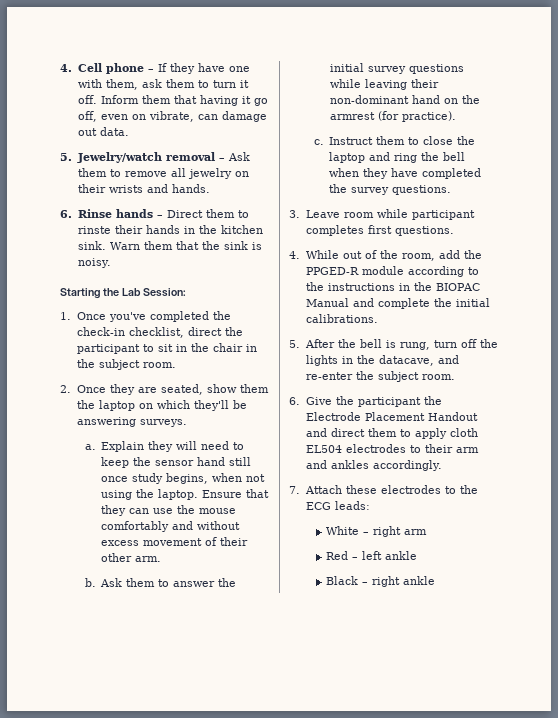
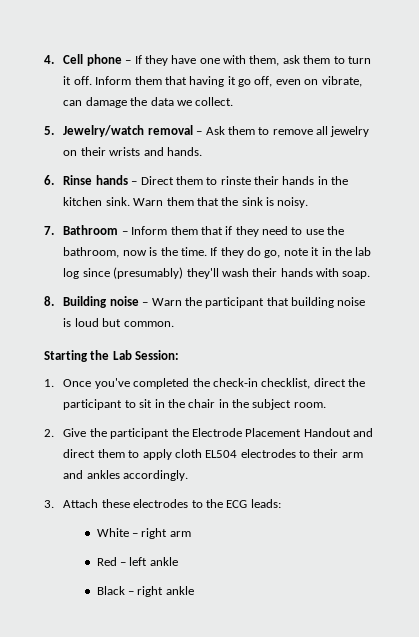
[77,127,129,136] out data. -> [130,97,234,106] the data we collect.
(112, 263) none -> [44,225,345,237] [63,247,372,258] [63,267,371,279] [44,296,366,308] [63,318,174,327] // 7. Bathroom – Inform them that if they need to use the bathroom, now is the time. If they do go, note it in the lab log since (presumably) they'll wash their hands with soap. // 8. Building noise – Warn the participant that building noise is loud but common.
[76,384,269,395] [76,400,247,411] [76,417,187,427] [84,441,245,452] [101,457,252,468] [101,473,266,484] [101,489,270,500] [101,505,237,516] [101,521,241,532] [101,537,249,546] [101,553,162,562] [84,578,237,587] [330,63,465,74] [330,79,440,90] [330,95,481,104] [330,111,457,122] [313,136,476,145] [329,152,466,163] [329,168,482,179] [329,184,452,195] [289,209,475,220] [305,225,454,236] [289,250,482,261] [305,266,479,277] [305,282,480,291] [305,298,490,309] [305,314,378,323] [289,339,498,350] [305,355,459,366] [305,371,455,382] [289,397,300,405] Once they are seated, show them the laptop on which they'll be answering surveys. // a. Explain they will need to keep the sensor hand still once study begins, when not using the laptop. Ensure that they can use the mouse comfortably and without excess movement of their other arm. // b. Ask them to answer the initial survey questions while leaving their non-dominant hand on the armrest (for practice). // c. Instruct them to close the laptop and ring the bell when they have completed the survey questions. // 3. Leave room while participant completes first questions. // 4. While out of the room, add the PPGED-R module according to the instructions in the BIOPAC Manual and complete the initial calibrations. // 5. After the bell is rung, turn off the lights in the datacave, and re-enter the subject room. // 6. -> (54, 433) none
[289,486,300,494] 7. -> [44,500,54,508] 3.

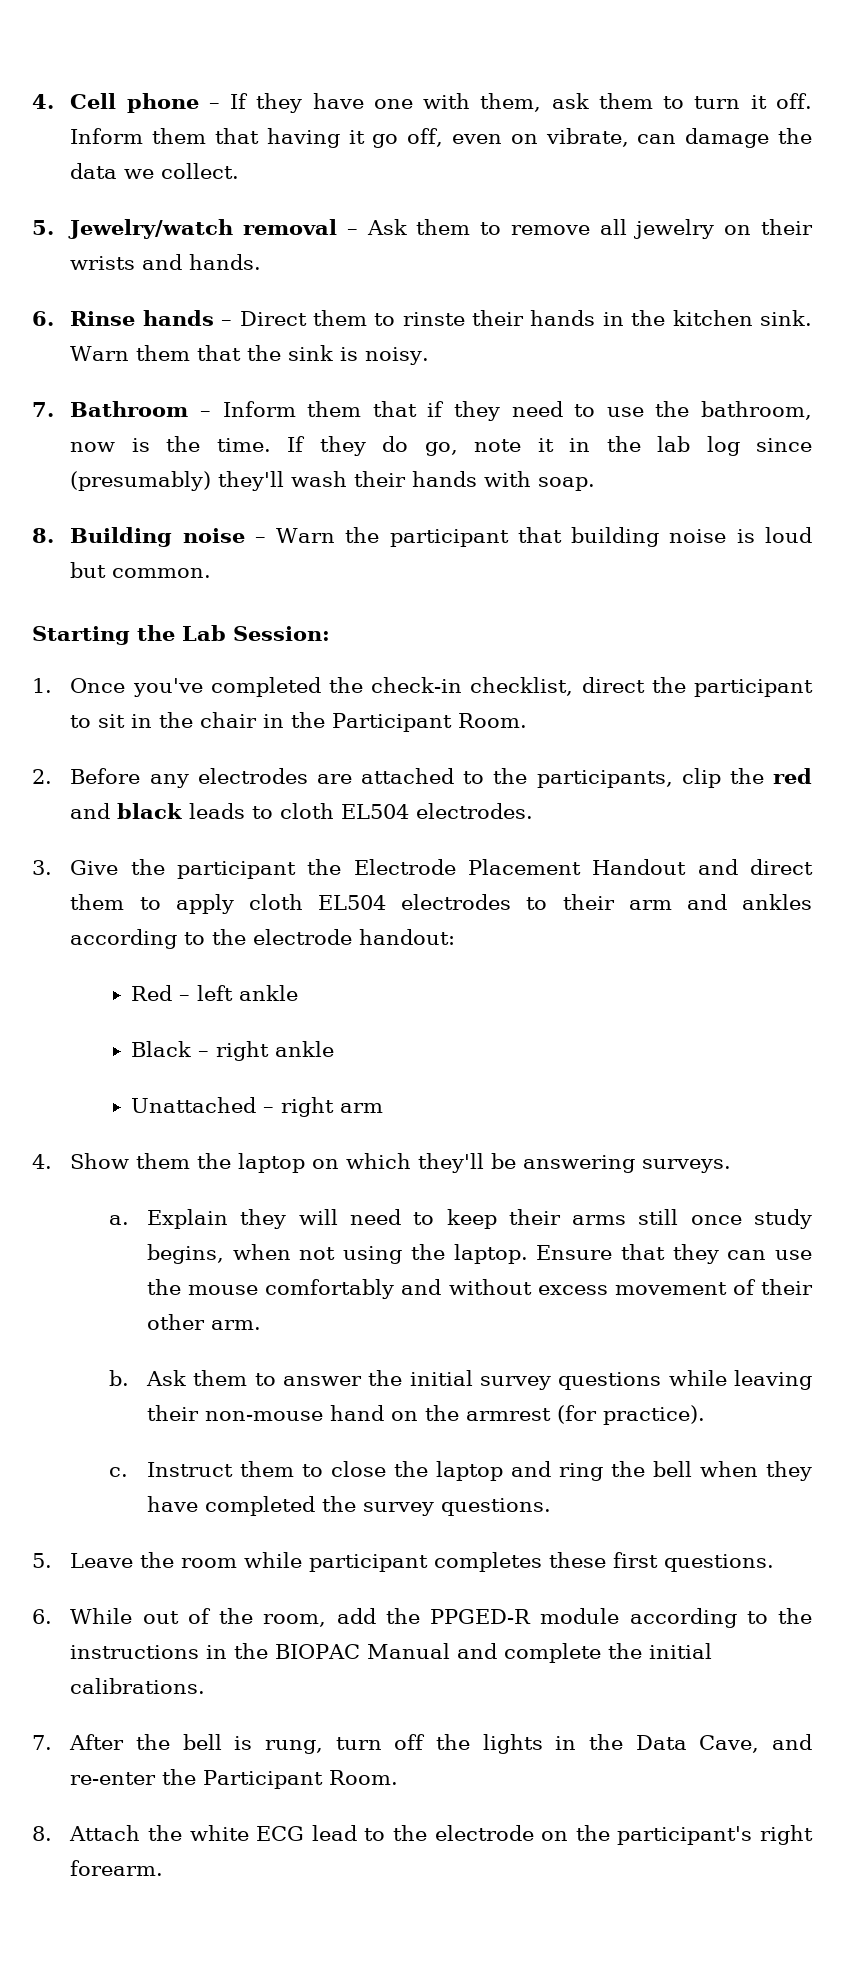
[252,399,326,410] [44,429,54,437] subject room. // 2. -> [332,713,528,732] [32,768,812,788] [70,803,534,819] [32,860,52,875] Participant Room. // 2. Before any electrodes are attached to the participants, clip the red and black leads to cloth EL504 electrodes. // 3.
[123,470,189,481] [44,499,281,508] [96,528,191,539] accordingly. // 3. Attach these electrodes to the ECG leads: // White – right arm -> [70,929,456,949] according to the electrode handout:
(194, 590) none -> [131,1097,384,1117] [32,1153,732,1173] [108,1209,813,1229] [147,1244,812,1264] [147,1279,814,1299] [147,1314,262,1330] [108,1370,812,1390] [147,1405,706,1425] [108,1461,812,1481] [147,1496,552,1516] [32,1552,775,1572] [32,1608,813,1628] [70,1643,713,1663] [70,1678,206,1694] [32,1734,812,1754] [70,1769,399,1789] [32,1825,813,1845] [70,1860,164,1876] // Unattached – right arm // 4. Show them the laptop on which they'll be answering surveys. // a. Explain they will need to keep their arms still once study begins, when not using the laptop. Ensure that they can use the mouse comfortably and without excess movement of their other arm. // b. Ask them to answer the initial survey questions while leaving their non-mouse hand on the armrest (for practice). // c. Instruct them to close the laptop and ring the bell when they have completed the survey questions. // 5. Leave the room while participant completes these first questions. // 6. While out of the room, add the PPGED-R module according to the instructions in the BIOPAC Manual and complete the initial calibrations. // 7. After the bell is rung, turn off the lights in the Data Cave, and re-enter the Participant Room. // 8. Attach the white ECG lead to the electrode on the participant's right forearm.

